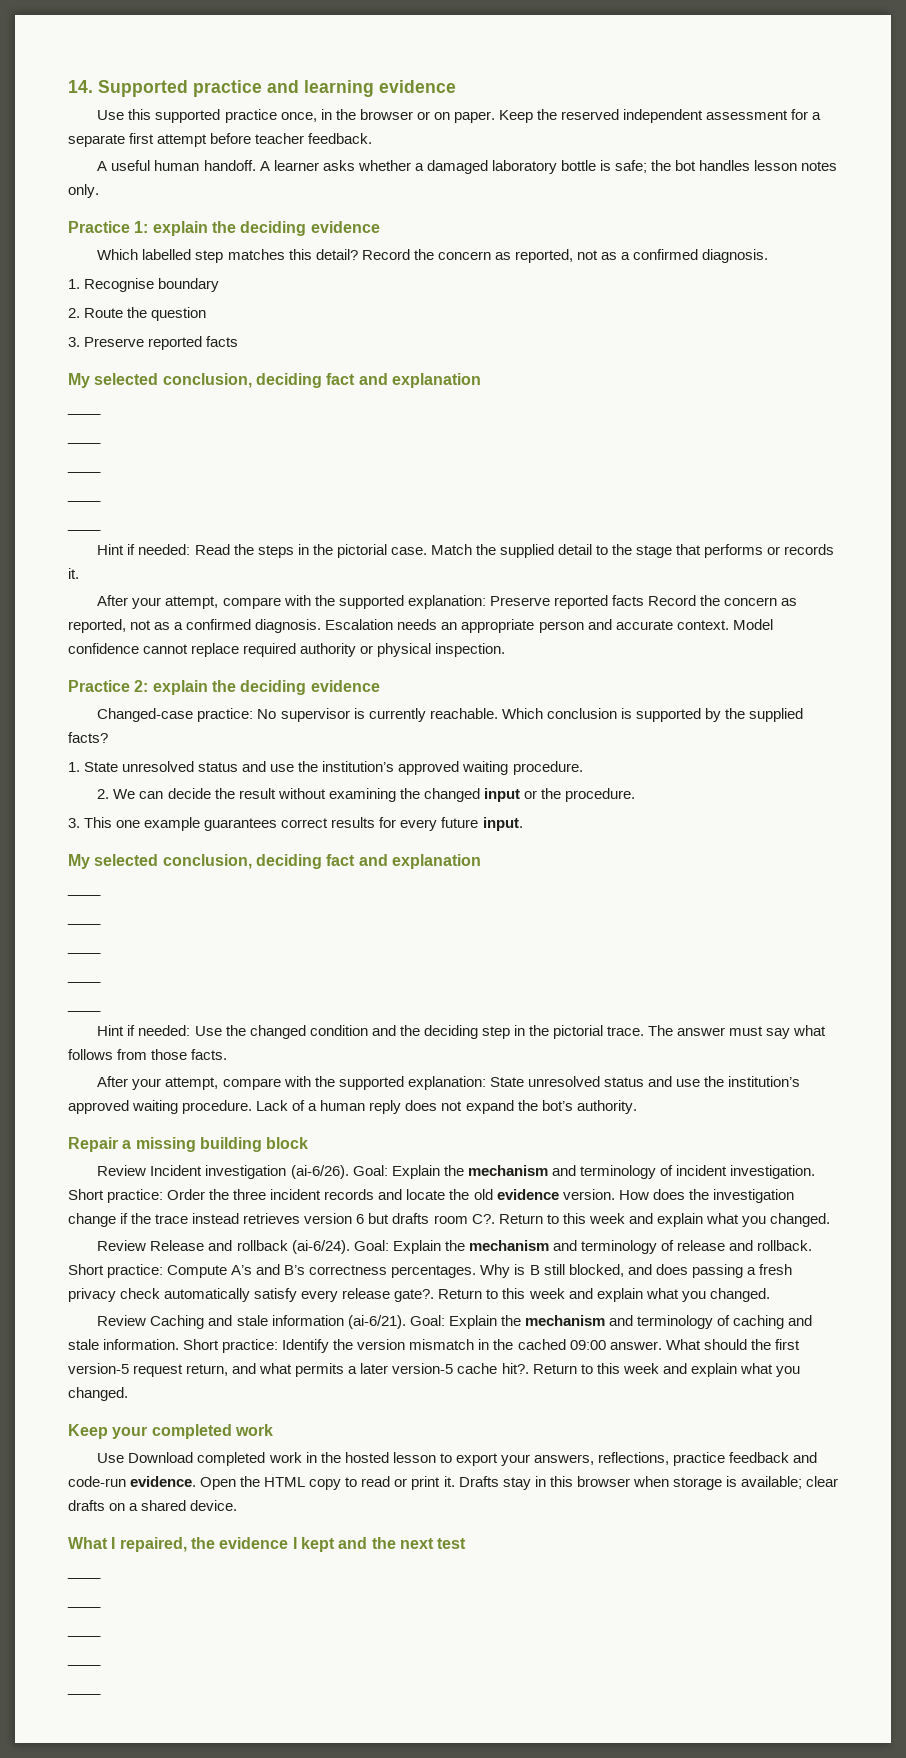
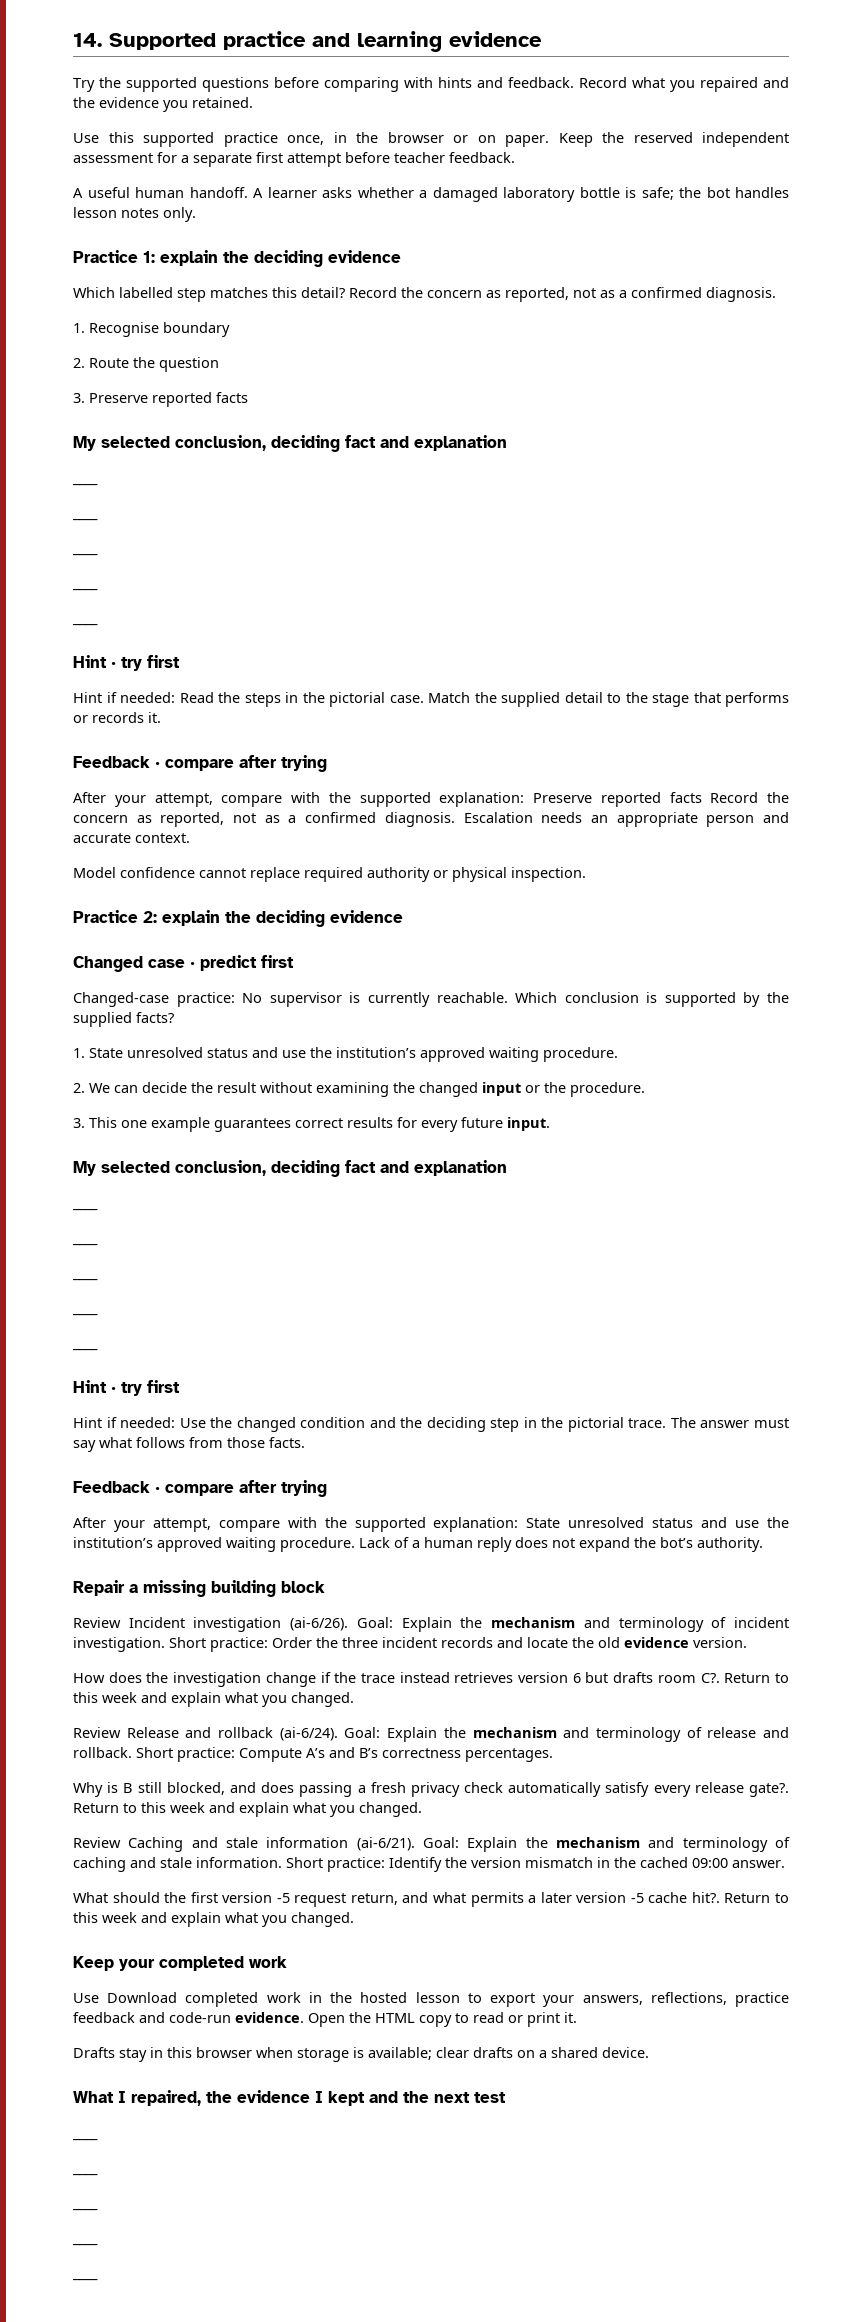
(456, 86) none -> [73,77,789,92] [73,97,253,112] // Try the supported questions before comparing with hints and feedback. Record what you repaired and the evidence you retained.
(101, 529) none -> [73,655,180,671] // Hint · try first
(79, 573) none -> [73,755,327,772] // Feedback · compare after trying
(729, 625) none -> (190, 838) //
(380, 686) none -> [73,955,294,972] // Changed case · predict first
(101, 1010) none -> [73,1380,180,1396] // Hint · try first
(228, 1054) none -> [73,1480,327,1497] // Feedback · compare after trying
(615, 1194) none -> (747, 1642) //
(477, 1271) none -> (553, 1755) //
(662, 1345) none -> (785, 1864) //
[68,1363,129,1374] version-5 -> [222,1892,290,1903] version -5
[392,1363,454,1374] version-5 -> [576,1892,644,1903] version -5
(455, 1481) none -> (577, 2017) //

